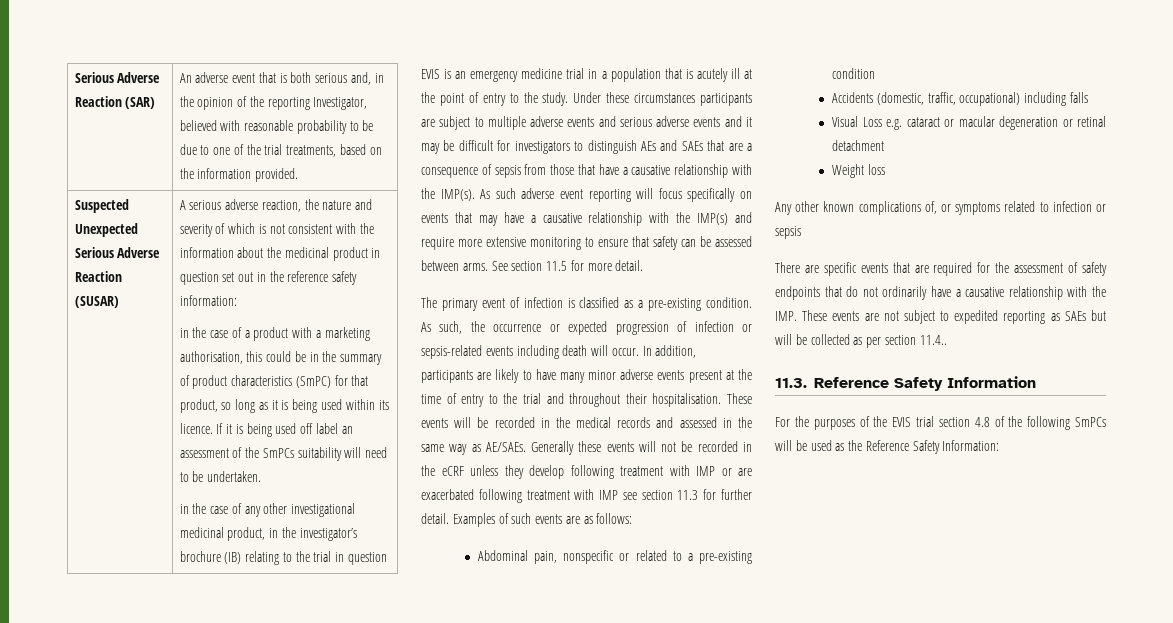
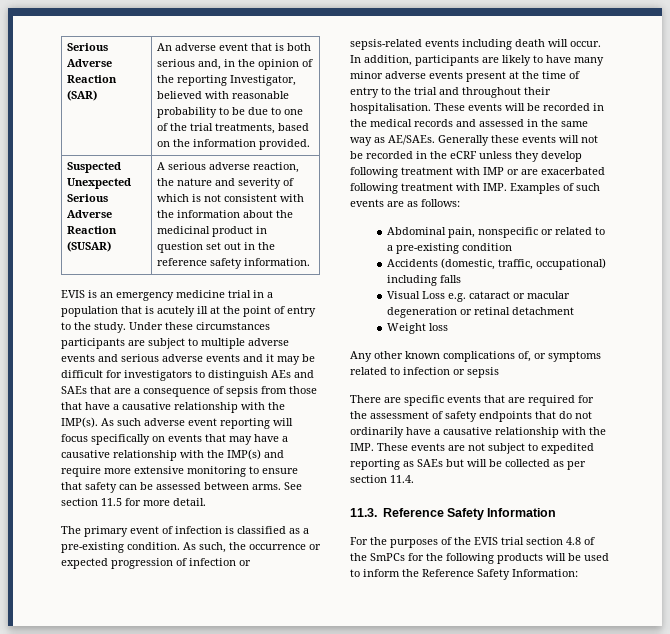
[179,295,237,306] [179,327,370,341] [179,351,383,365] [179,375,369,389] [179,399,389,413] [179,423,353,437] [179,447,388,461] [179,471,262,482] [179,503,356,517] [179,527,357,541] [179,551,388,565] information: // in the case of a product with a marketing authorisation, this could be in the summary of product characteristics (SmPC) for that product, so long as it is being used within its licence. If it is being used off label an assessment of the SmPCs suitability will need to be undertaken. // in the case of any other investigational medicinal product, in the investigator’s brochure (IB) relating to the trial in question -> [243,258,310,266] information.
[599,489,752,500] [421,513,449,524] IMP see section 11.3 for further detail. -> [483,183,507,191] IMP.
[919,335,947,345] 11.4.. -> [390,475,414,483] 11.4.
[1027,416,1106,430] following SmPCs -> [370,553,543,564] SmPCs for the following products
[835,443,845,451] as -> [350,569,400,577] to inform

